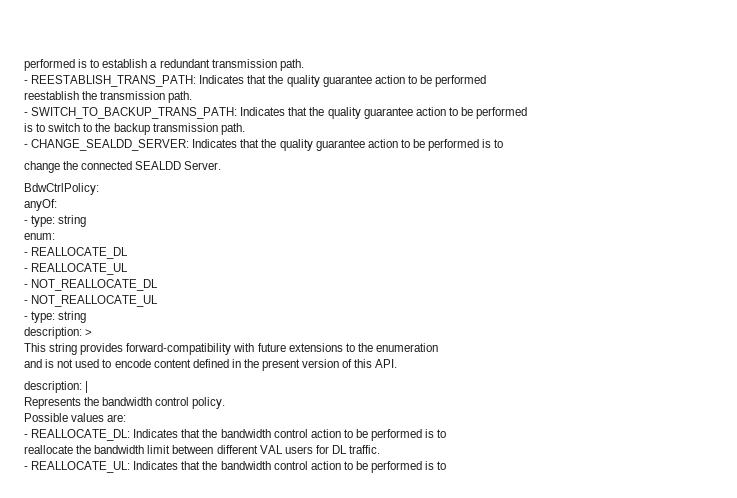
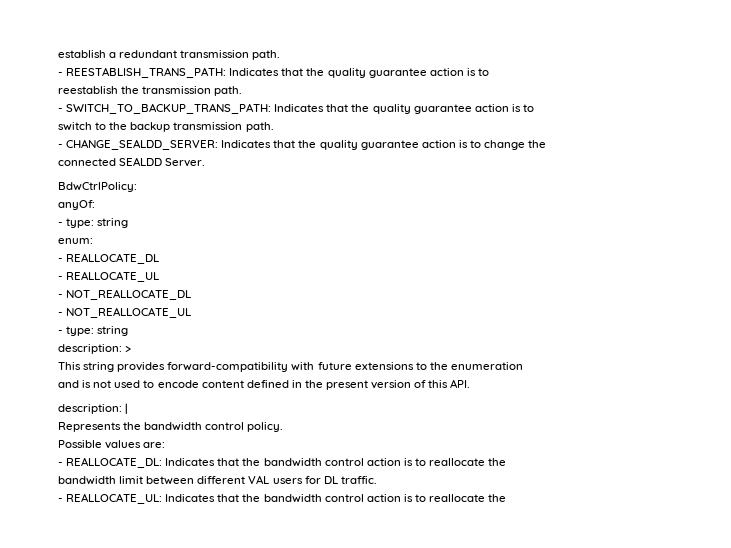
[24,59,100,71] performed is to -> (58, 54) none
[407,75,487,87] to be performed -> [466,68,489,76] is to
[448,107,528,119] [24,123,46,132] to be performed // is to -> [511,104,534,112] is to //
[400,139,504,151] to be performed is to // -> [458,140,481,148] is to
(79, 165) none -> (547, 144) //
[343,429,447,441] [24,445,92,454] to be performed is to // reallocate the -> [403,458,507,466] is to reallocate the //
[343,461,447,473] to be performed is to -> [403,494,507,502] is to reallocate the

